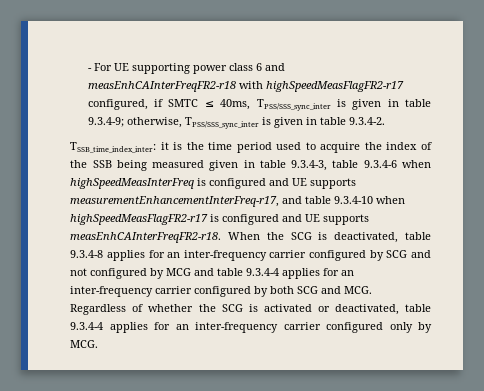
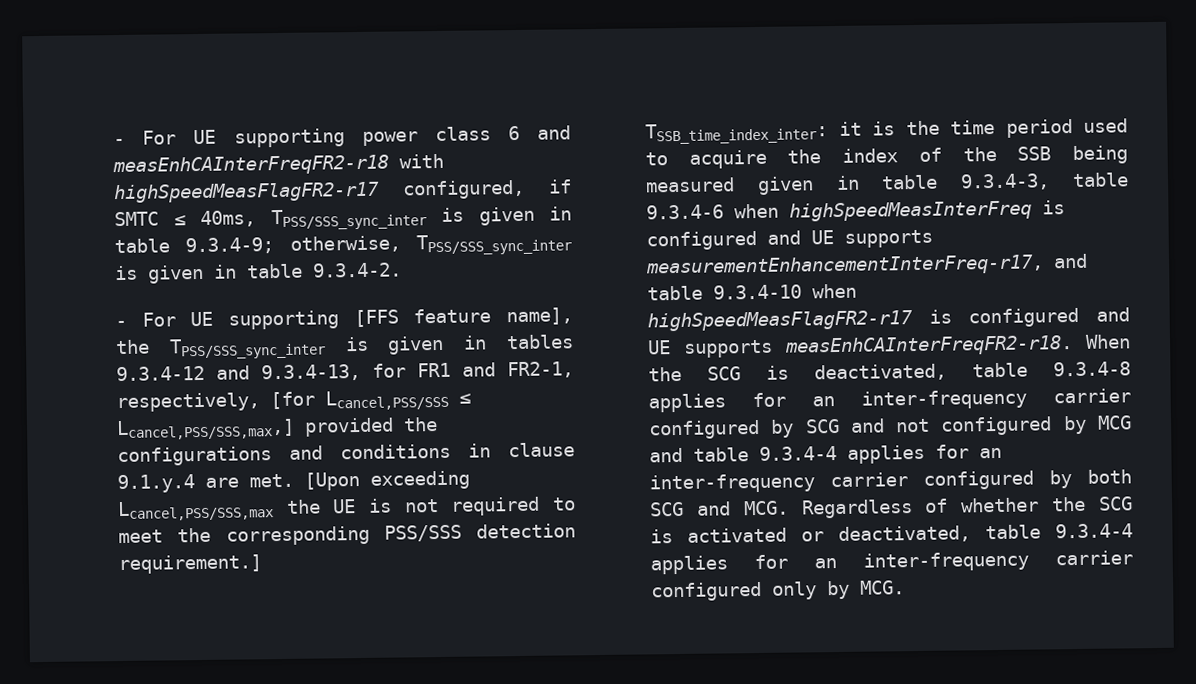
(385, 121) none -> [115,307,573,330] [115,334,574,360] [116,361,575,382] [116,389,472,413] [116,417,439,441] [117,442,575,467] [117,470,471,494] [117,496,576,522] [118,523,576,546] [118,554,263,575] // - For UE supporting [FFS feature name], the TPSS/SSS_sync_inter is given in tables 9.3.4-12 and 9.3.4-13, for FR1 and FR2-1, respectively, [for Lcancel,PSS/SSS ≤ Lcancel,PSS/SSS,max,] provided the configurations and conditions in clause 9.1.y.4 are met. [Upon exceeding Lcancel,PSS/SSS,max the UE is not required to meet the corresponding PSS/SSS detection requirement.]

